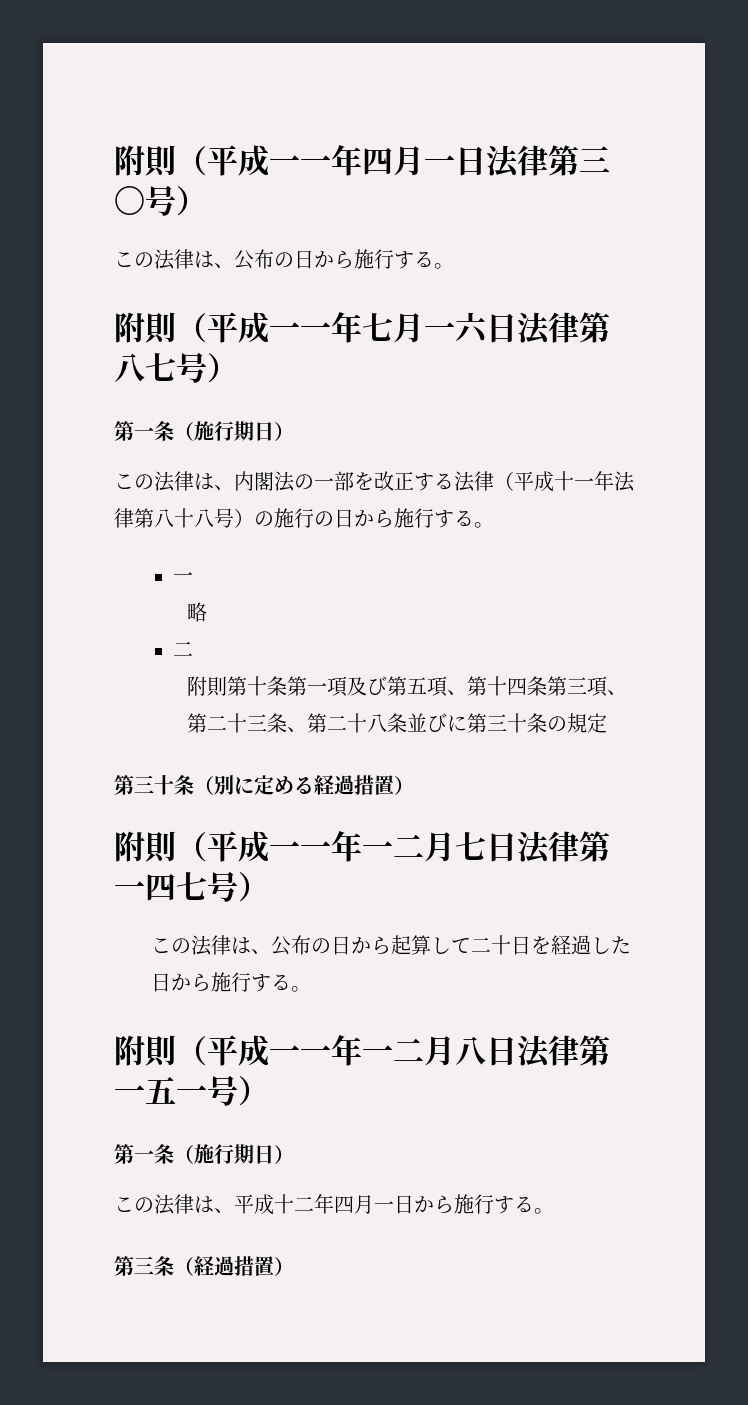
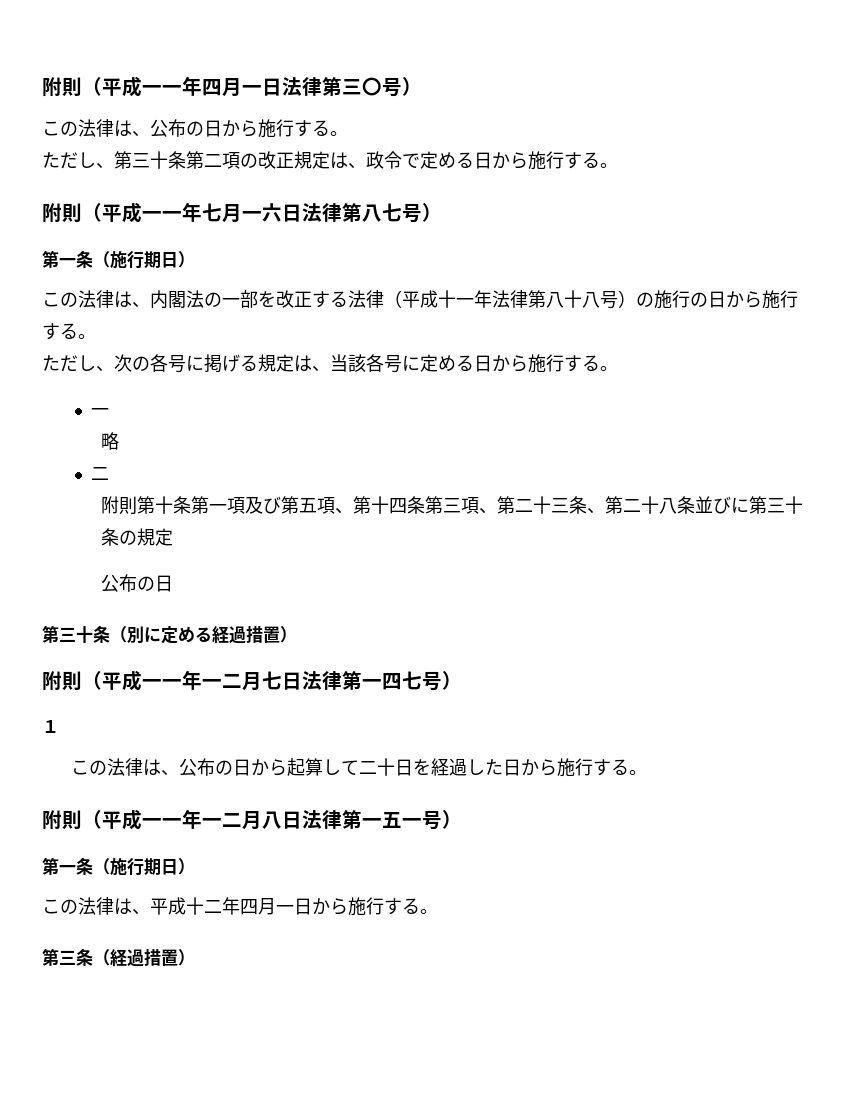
(454, 266) none -> [42,151,618,170] // ただし、第三十条第二項の改正規定は、政令で定める日から施行する。
(494, 525) none -> [42,354,618,373] // ただし、次の各号に掲げる規定は、当該各号に定める日から施行する。
(608, 723) none -> [100,574,173,592] // 公布の日
(269, 887) none -> [42,720,59,733] // １

